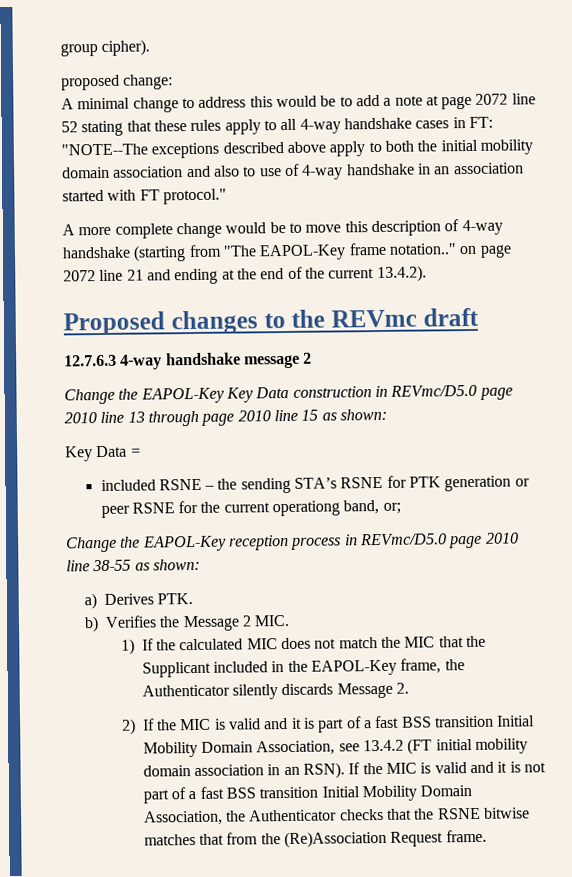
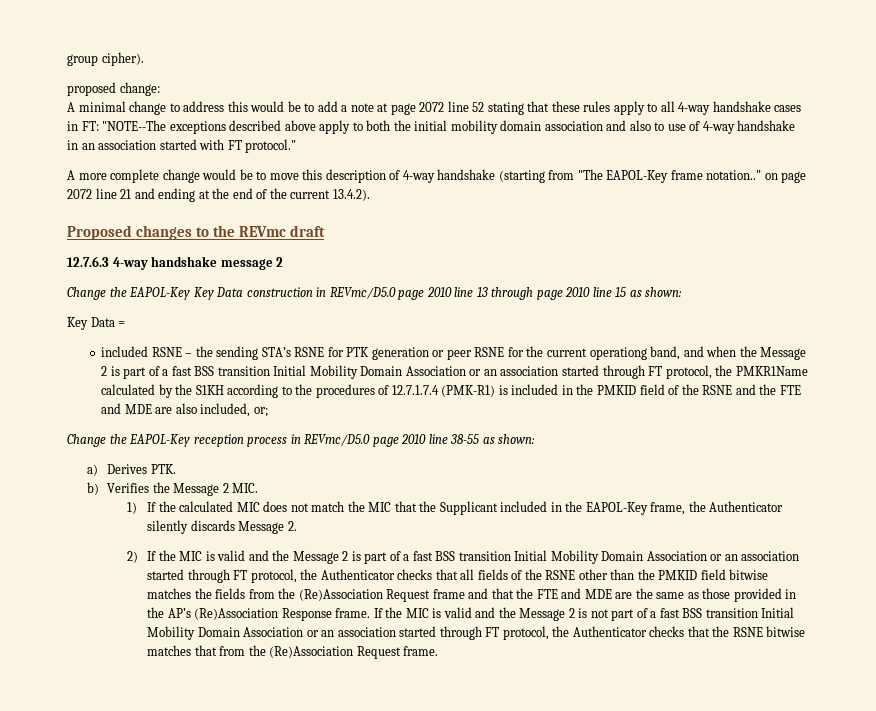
(380, 507) none -> [683,346,807,360] [101,365,808,379] [101,384,801,398] [101,403,251,417] and when the Message 2 is part of a fast BSS transition Initial Mobility Domain Association or an association started through FT protocol, the PMKR1Name calculated by the S1KH according to the procedures of 12.7.1.7.4 (PMK-R1) is included in the PMKID field of the RSNE and the FTE and MDE are also included,
[291,717,302,729] it -> [272,550,349,564] the Message 2
[256,738,528,756] [142,761,508,779] Association, see 13.4.2 (FT initial mobility domain association in an RSN). If the MIC is valid and it -> [646,551,800,561] [147,569,769,583] [147,588,797,602] [147,607,575,621] Association or an association started through FT protocol, the Authenticator checks that all fields of the RSNE other than the PMKID field bitwise matches the fields from the (Re)Association Request frame and that the FTE and MDE are the same as those provided in the AP’s (Re)Association Response frame. If the MIC is valid and the Message 2
[143,810,223,826] Association, -> [243,626,549,640] Association or an association started through FT protocol,

